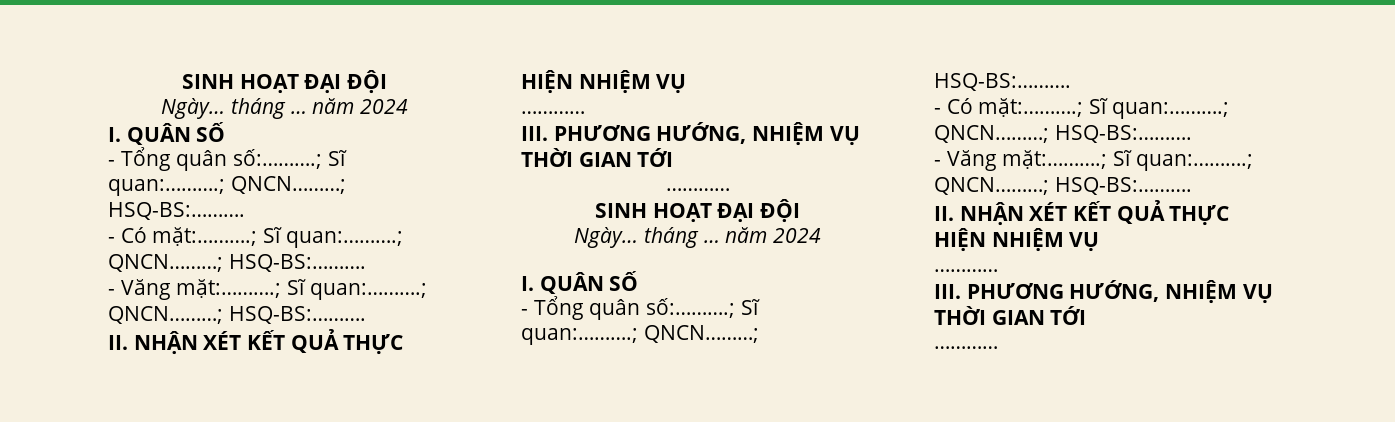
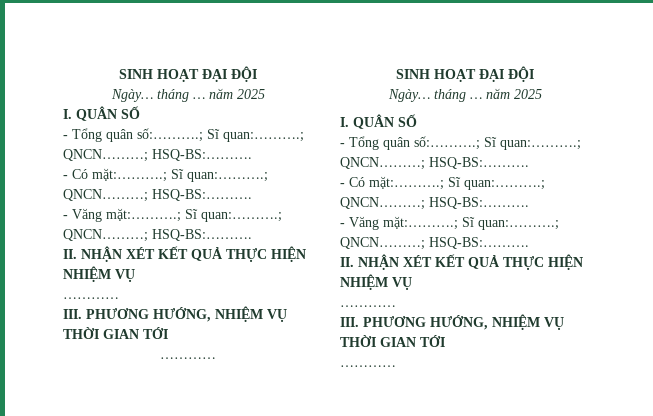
[181,70,388,94] [161,98,408,119] SINH HOẠT ĐẠI ĐỘI // Ngày… tháng … năm 2024 -> [119,66,257,82] [110,88,265,102] SINH HOẠT ĐẠI ĐỘI // Ngày… tháng … năm 2025
[772,228,821,243] 2024 -> [513,89,542,99] 2025

